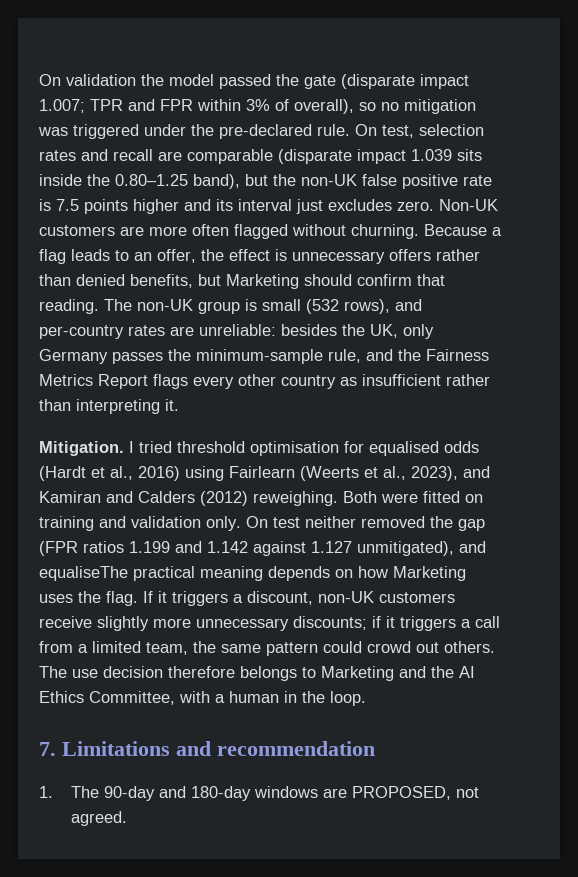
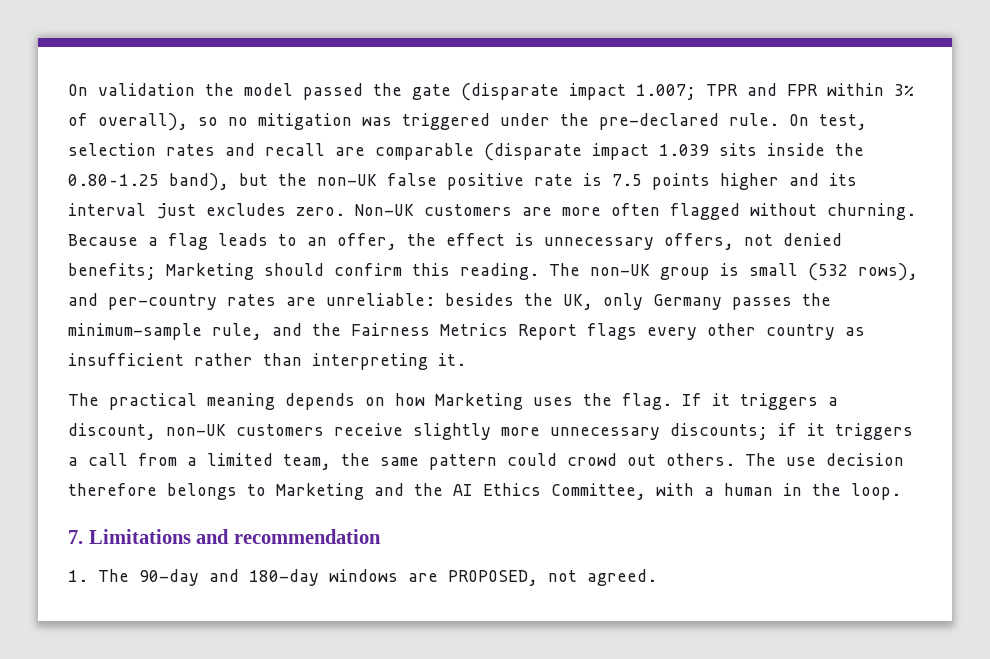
[389,249,480,261] [39,274,221,288] offers rather than denied benefits, but -> [664,233,842,250] [68,263,156,280] offers, not denied benefits;
[417,274,445,286] that -> [412,263,450,276] this
[39,441,479,456] [39,466,490,481] [39,491,483,506] [39,516,485,531] [39,541,486,556] [39,566,128,581] Mitigation. I tried threshold optimisation for equalised odds (Hardt et al., 2016) using Fairlearn (Weerts et al., 2023), and Kamiran and Calders (2012) reweighing. Both were fitted on training and validation only. On test neither removed the gap (FPR ratios 1.199 and 1.142 against 1.127 unmitigated), and equaliseThe -> [68,393,99,406] The

